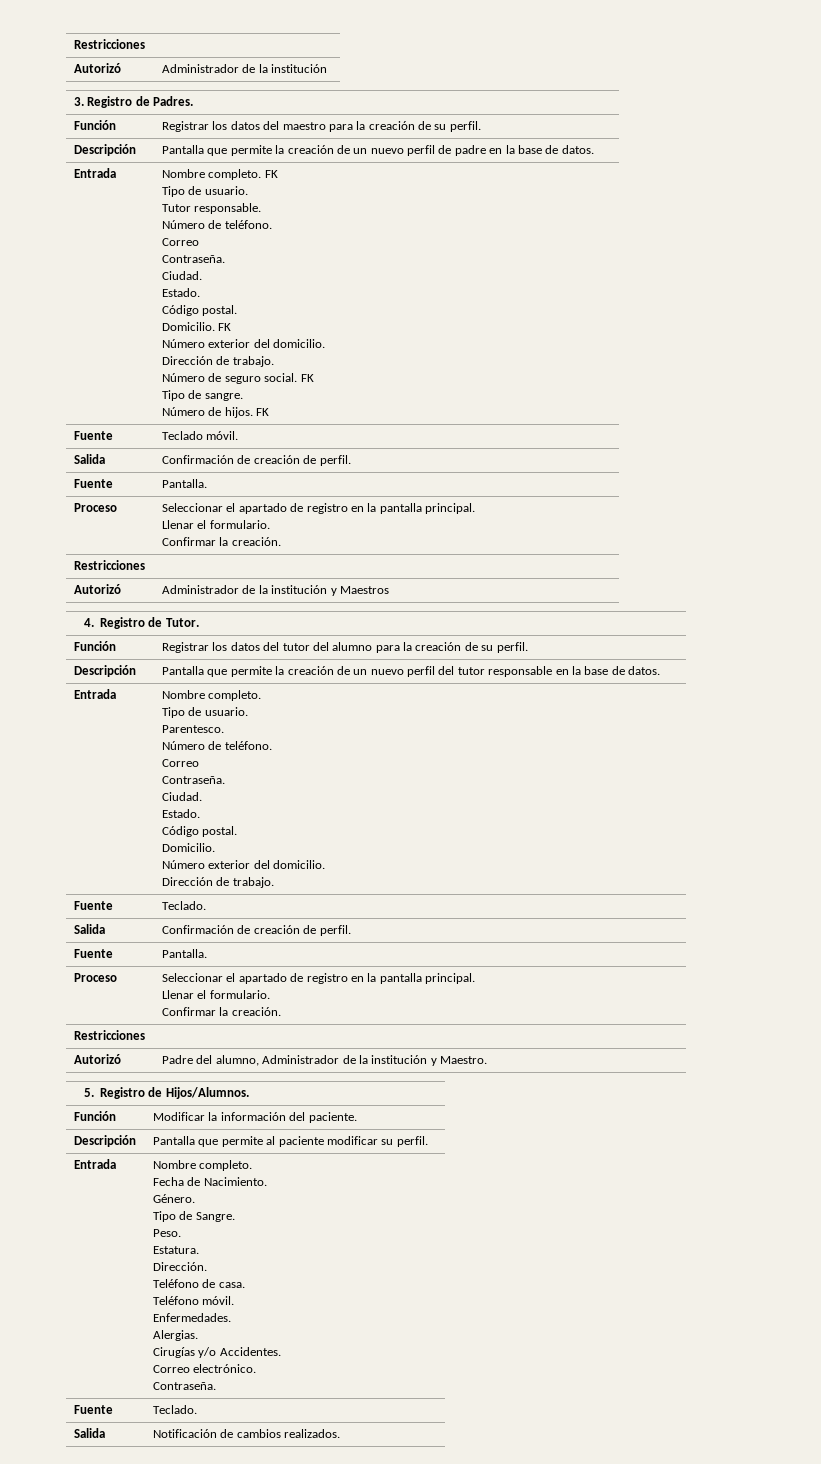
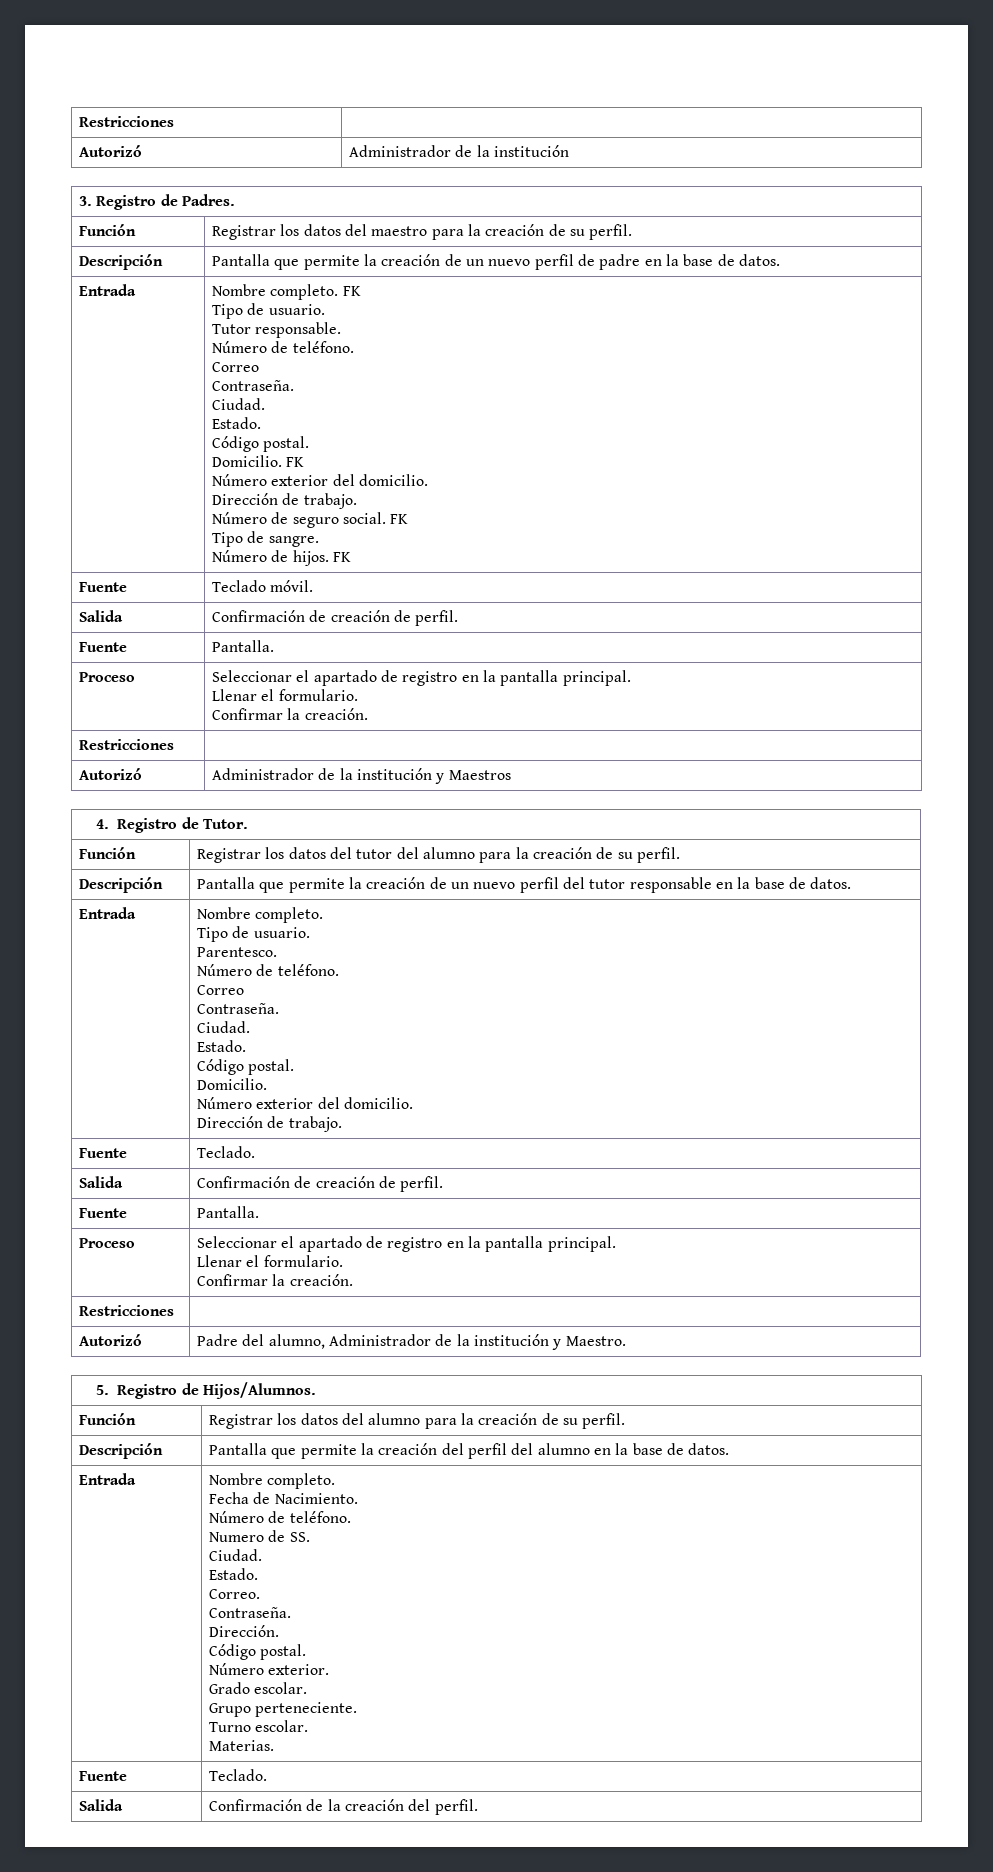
[153,1112,357,1123] [74,1135,137,1147] [153,1136,428,1147] Modificar la información del paciente. // Descripción | Pantalla que permite al paciente modificar su perfil. -> [209,1413,626,1429] [79,1443,164,1459] [209,1443,730,1459] Registrar los datos del alumno para la creación de su perfil. // Descripción | Pantalla que permite la creación del perfil del alumno en la base de datos.
[153,1194,196,1203] [153,1211,235,1222] [153,1229,182,1237] [153,1246,200,1254] [153,1262,208,1271] [153,1279,245,1288] [153,1296,235,1305] [153,1313,232,1322] [153,1330,199,1341] [153,1347,281,1358] [153,1364,257,1373] [153,1382,217,1390] [74,1405,114,1414] [153,1405,198,1414] [74,1428,106,1438] [153,1429,341,1438] Género. // Tipo de Sangre. // Peso. // Estatura. // Dirección. // Teléfono de casa. // Teléfono móvil. // Enfermedades. // Alergias. // Cirugías y/o Accidentes. // Correo electrónico. // Contraseña. // Fuente | Teclado. // Salida | Notificación de cambios realizados. -> [209,1511,351,1523] [209,1530,310,1542] [209,1549,263,1561] [209,1568,259,1580] [209,1589,261,1599] [209,1607,292,1618] [209,1625,280,1637] [209,1644,307,1660] [209,1663,330,1675] [209,1682,308,1694] [209,1702,358,1717] [209,1720,309,1732] [209,1740,275,1751] [79,1771,128,1781] [209,1769,268,1781] [79,1799,124,1811] [209,1799,478,1815] Número de teléfono. // Numero de SS. // Ciudad. // Estado. // Correo. // Contraseña. // Dirección. // Código postal. // Número exterior. // Grado escolar. // Grupo perteneciente. // Turno escolar. // Materias. // Fuente | Teclado. // Salida | Confirmación de la creación del perfil.

